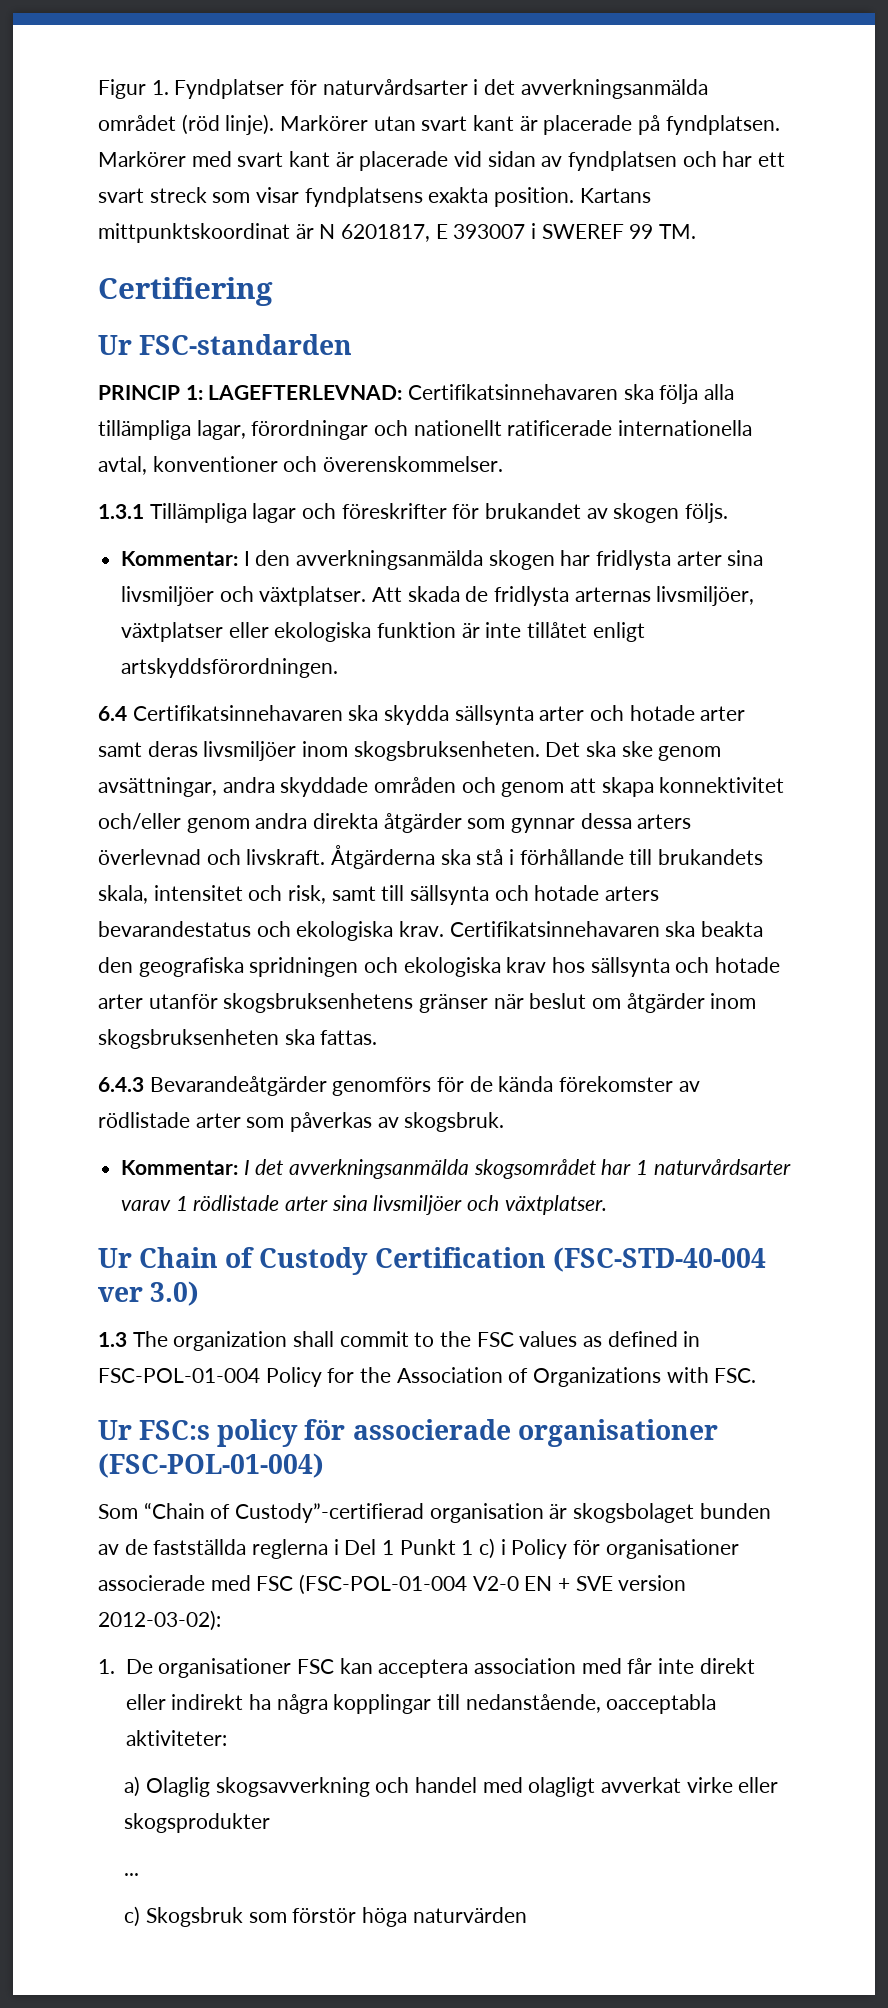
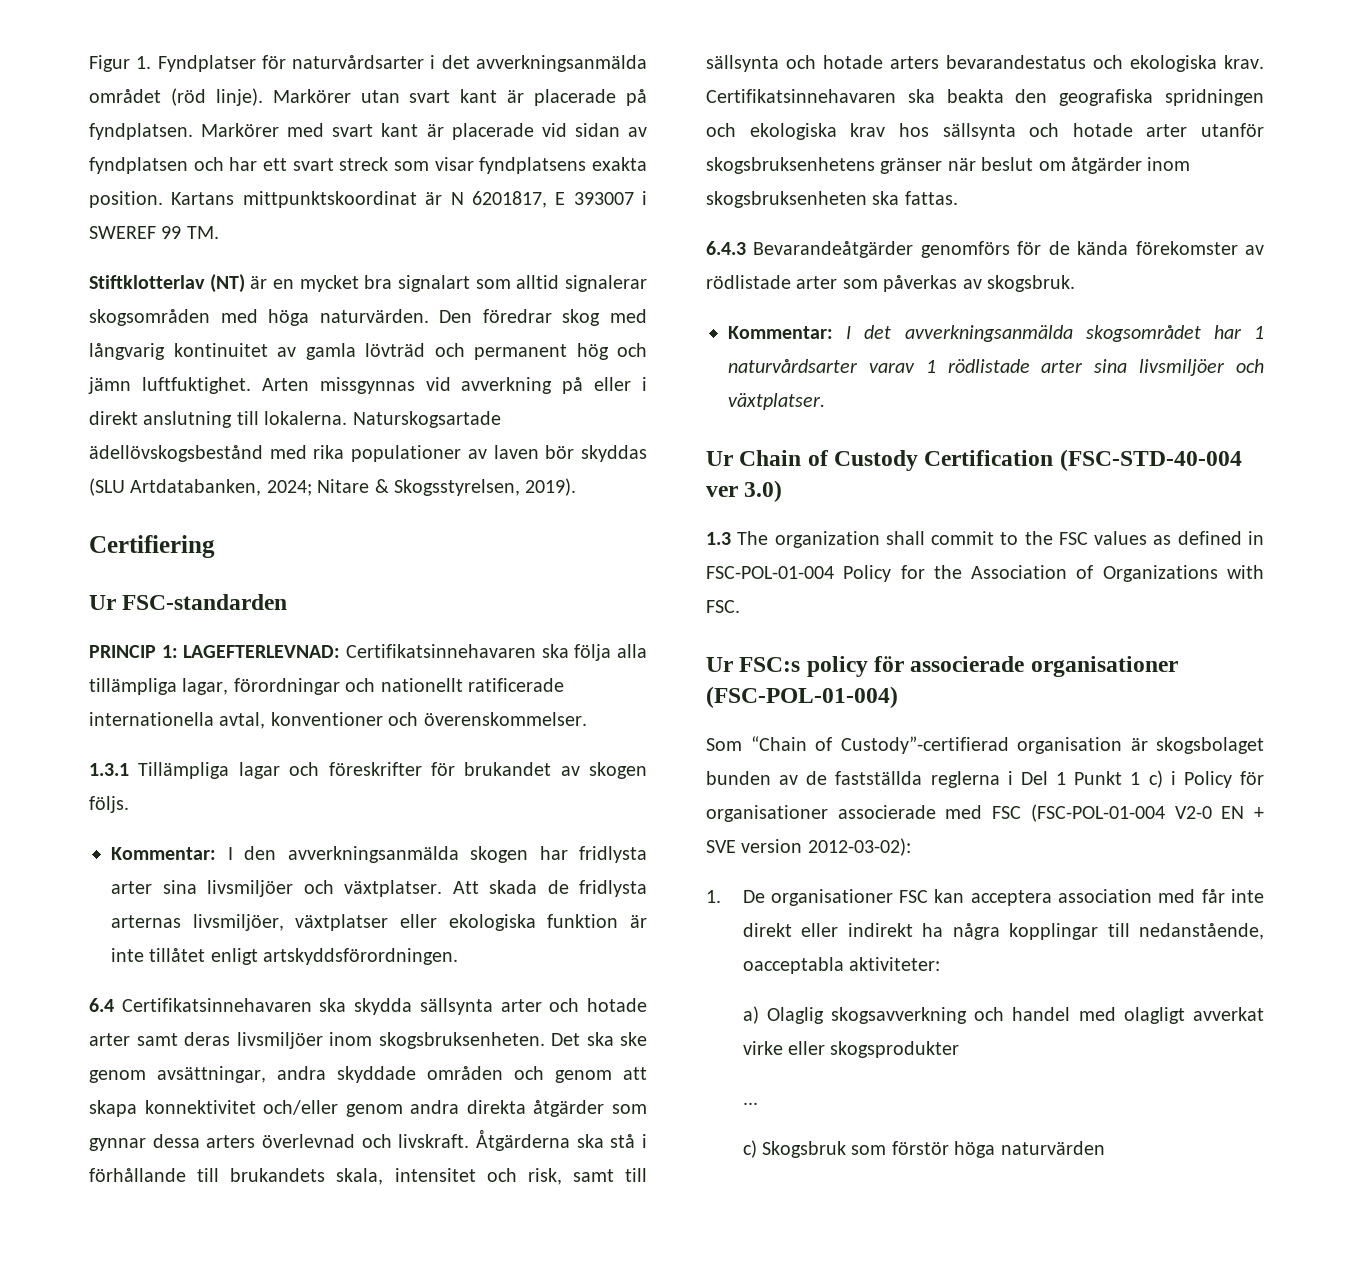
(697, 231) none -> [89,274,647,293] [89,309,647,326] [89,343,647,360] [88,377,647,394] [89,411,501,428] [89,445,647,462] [89,478,577,496] // Stiftklotterlav (NT) är en mycket bra signalart som alltid signalerar skogsområden med höga naturvärden. Den föredrar skog med långvarig kontinuitet av gamla lövträd och permanent hög och jämn luftfuktighet. Arten missgynnas vid avverkning på eller i direkt anslutning till lokalerna. Naturskogsartade ädellövskogsbestånd med rika populationer av laven bör skyddas (SLU Artdatabanken, 2024; Nitare & Skogsstyrelsen, 2019).

